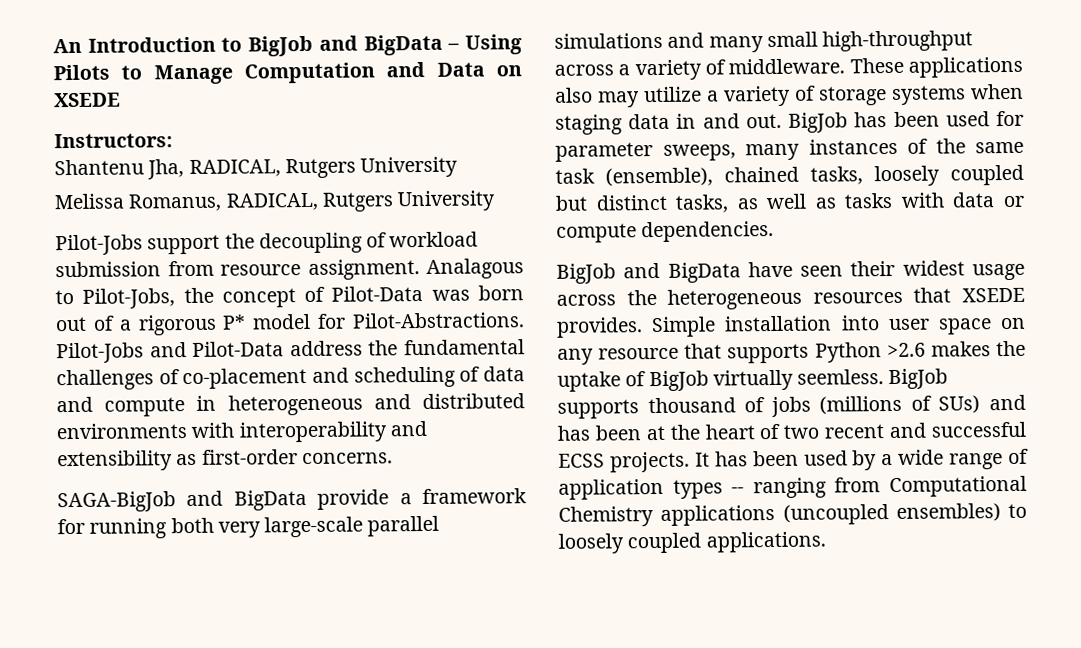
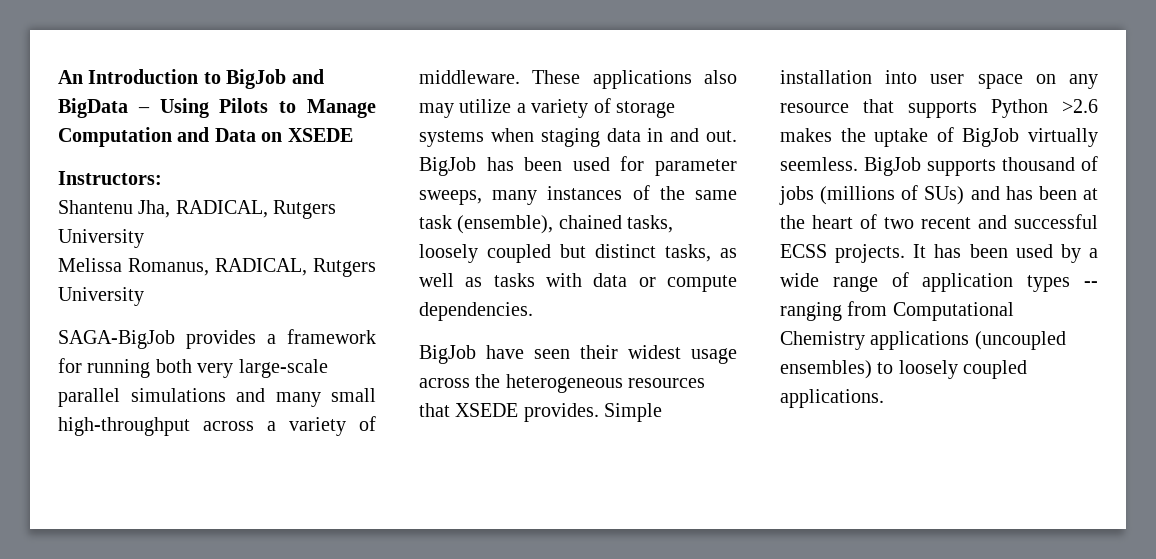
[55,231,479,256] [55,258,524,280] [55,285,524,309] [55,312,525,336] [56,339,525,364] [56,366,525,391] [56,393,525,417] [56,420,427,443] [57,449,393,472] [57,489,390,513] Pilot-Jobs support the decoupling of workload submission from resource assignment. Analagous to Pilot-Jobs, the concept of Pilot-Data was born out of a rigorous P* model for Pilot-Abstractions. Pilot-Jobs and Pilot-Data address the fundamental challenges of co-placement and scheduling of data and compute in heterogeneous and distributed environments with interoperability and extensibility as first-order concerns. // SAGA-BigJob and BigData provide -> [58,330,256,349] SAGA-BigJob provides
[623,262,741,283] and BigData -> (476, 354) none

